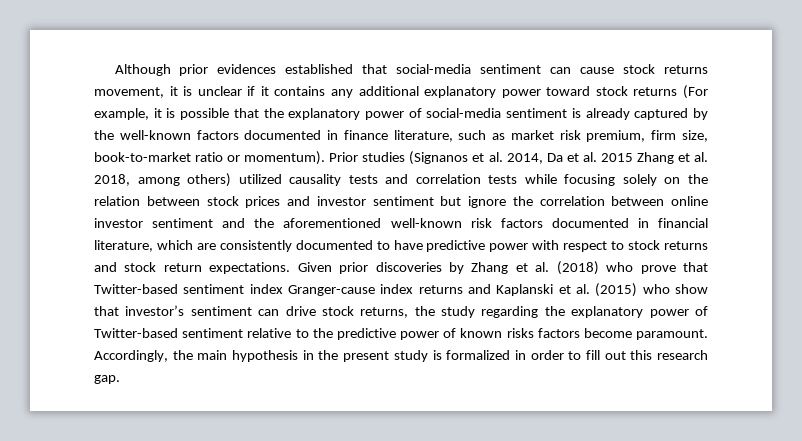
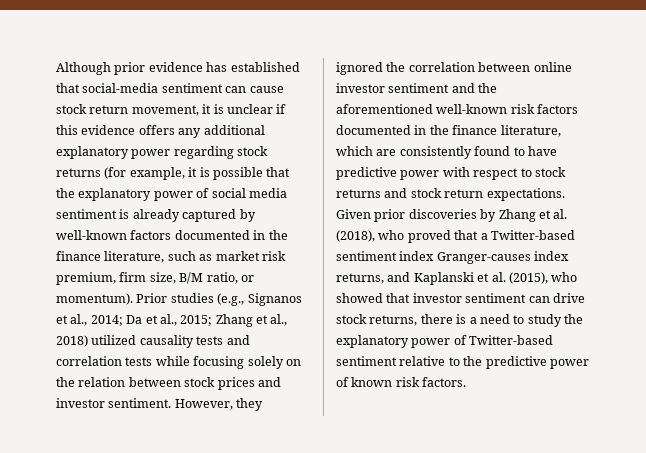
[217,64,277,74] evidences -> [148,62,228,72] evidence has
[663,65,708,74] returns -> [89,105,129,114] return
[260,86,326,96] it contains -> [56,125,175,135] this evidence offers
[546,85,708,99] toward stock returns (For -> [173,146,269,159] [56,167,127,179] regarding stock returns (for
[426,108,502,118] social-media -> [211,188,287,198] social media
[94,130,114,140] the -> (256, 215) none
(339, 135) none -> [268,230,288,240] the
[94,152,224,162] book-to-market ratio -> [179,272,238,284] B/M ratio,
[409,151,708,165] [94,173,232,187] (Signanos et al. 2014, Da et al. 2015 Zhang et al. 2018, among others) -> [217,293,302,306] [56,314,288,327] [56,335,88,347] (e.g., Signanos et al., 2014; Da et al., 2015; Zhang et al., 2018)
[372,196,506,208] sentiment but ignore -> [108,398,264,411] [336,62,383,75] sentiment. However, they ignored
[658,218,709,228] financial -> [429,125,498,135] the finance
[295,240,373,250] documented -> [474,146,511,156] found
[556,261,709,275] [94,283,708,297] [94,305,185,316] (2018) who prove that Twitter-based sentiment index Granger-cause index returns and Kaplanski et al. (2015) who show that investor’s -> [336,230,575,243] [336,251,570,264] [336,272,578,285] [336,293,462,303] (2018), who proved that a Twitter-based sentiment index Granger-causes index returns, and Kaplanski et al. (2015), who showed that investor
[414,306,539,318] the study regarding -> [420,314,562,327] there is a need to study
[506,328,709,340] [94,350,708,362] [94,375,120,384] risks factors become paramount. Accordingly, the main hypothesis in the present study is formalized in order to fill out this research gap. -> [395,377,467,387] risk factors.

